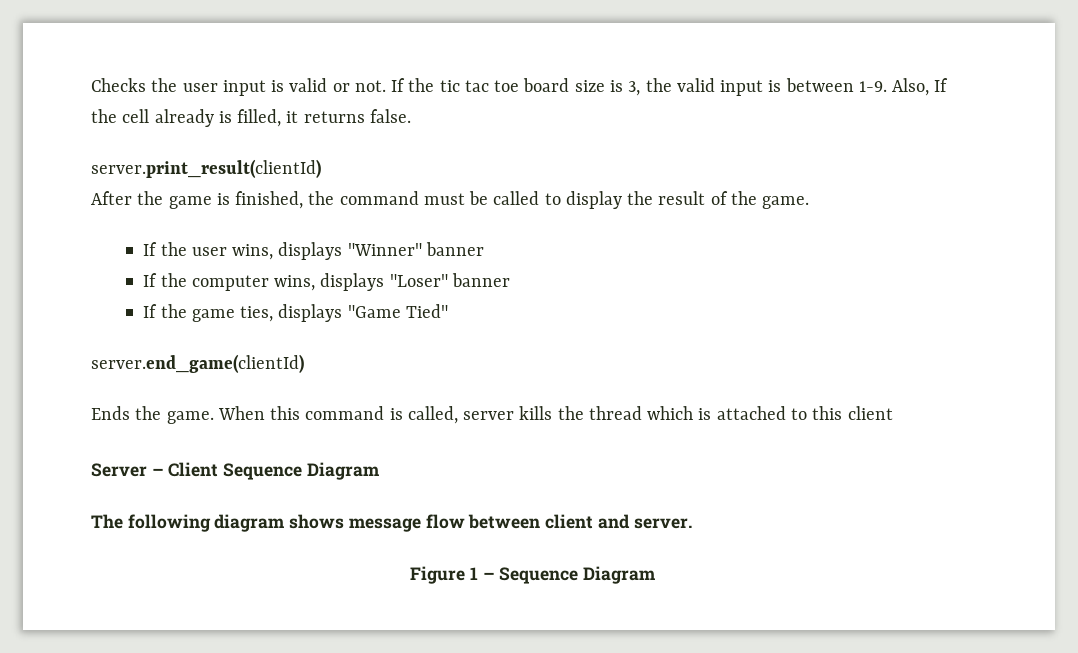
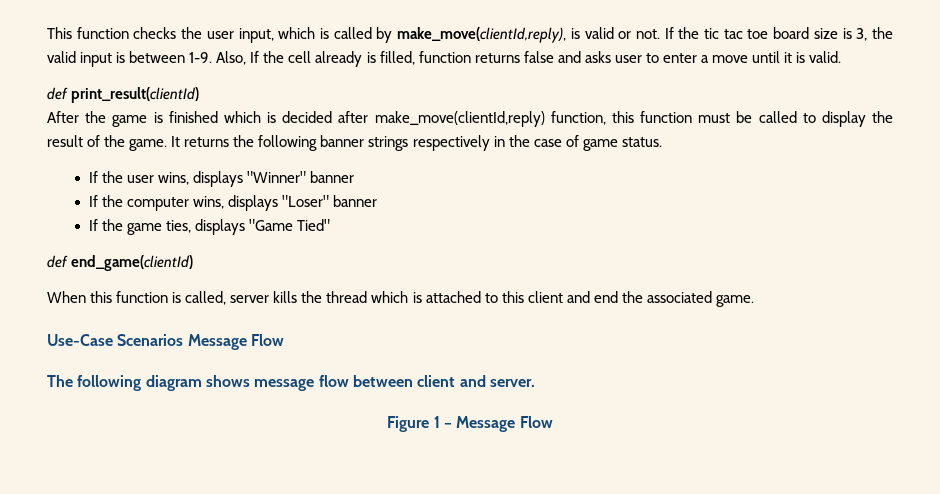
[91,78,266,96] Checks the user input -> [47,27,567,43] This function checks the user input, which is called by make_move(clientId,reply),
[286,109,411,123] [91,159,321,178] [91,191,419,209] it returns false. // server.print_result(clientId) // After the game is finished, the command -> [418,51,842,63] [47,87,200,103] [47,111,692,127] function returns false and asks user to enter a move until it is valid. // def print_result(clientId) // After the game is finished which is decided after make_move(clientId,reply) function, this function
(810, 202) none -> [171,135,662,151] It returns the following banner strings respectively in the case of game status.
[91,354,304,373] [91,406,214,424] server.end_game(clientId) // Ends the game. -> [47,255,194,271] def end_game(clientId) //
[305,406,385,420] command -> [116,291,169,303] function
[91,462,379,480] // Server – Client Sequence Diagram -> [566,291,754,307] [47,334,284,350] and end the associated game. // Use-Case Scenarios Message Flow
[499,566,655,584] Sequence Diagram -> [456,416,553,432] Message Flow

